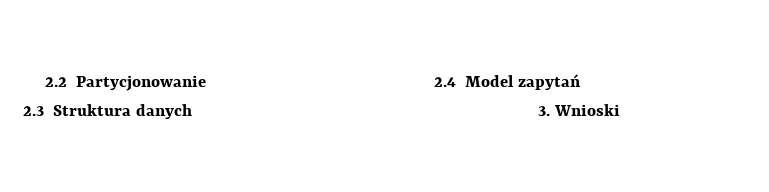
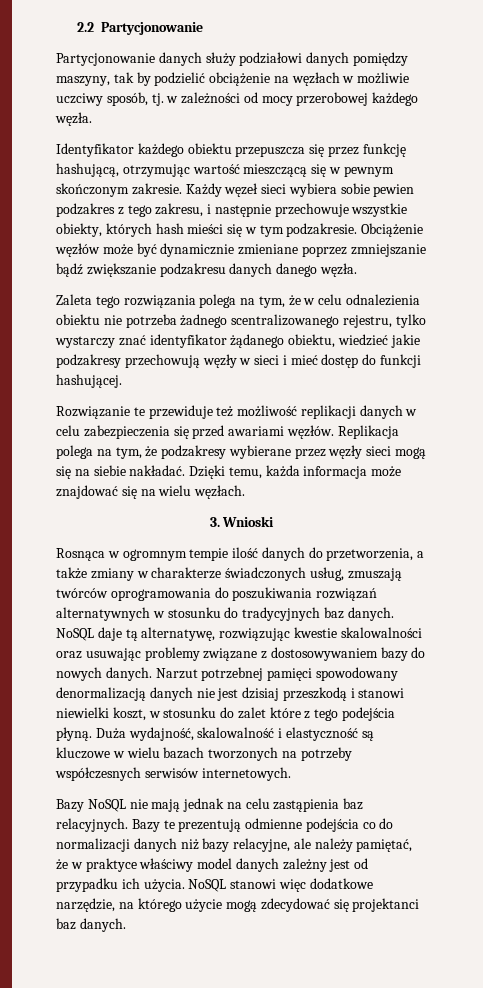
[23,104,193,119] [433,74,581,90] [538,104,620,116] 2.3 Struktura danych // 2.4 Model zapytań // 3. Wnioski -> [56,52,408,66] [56,72,410,86] [56,92,419,106] [55,112,92,126] [56,143,406,157] [56,163,394,177] [56,183,415,197] [56,203,408,217] [56,223,424,237] [55,243,426,257] [56,263,357,277] [56,294,421,308] [56,314,426,328] [55,334,420,348] [56,354,422,368] [56,374,122,388] [56,405,418,419] [56,425,399,439] [56,445,427,459] [56,465,402,479] [56,485,246,499] [209,516,275,527] [56,547,425,561] [56,567,402,581] [56,587,378,601] [56,607,394,621] [56,627,422,641] [56,647,426,661] [56,667,398,681] [56,687,405,701] [56,707,396,721] [56,727,374,741] [56,747,352,761] [55,767,291,781] [56,798,364,812] [56,818,394,832] [56,838,413,852] [56,858,369,872] [56,878,373,892] [56,898,420,912] [56,918,126,932] Partycjonowanie danych służy podziałowi danych pomiędzy maszyny, tak by podzielić obciążenie na węzłach w możliwie uczciwy sposób, tj. w zależności od mocy przerobowej każdego węzła. // Identyfikator każdego obiektu przepuszcza się przez funkcję hashującą, otrzymując wartość mieszczącą się w pewnym skończonym zakresie. Każdy węzeł sieci wybiera sobie pewien podzakres z tego zakresu, i następnie przechowuje wszystkie obiekty, których hash mieści się w tym podzakresie. Obciążenie węzłów może być dynamicznie zmieniane poprzez zmniejszanie bądź zwiększanie podzakresu danych danego węzła. // Zaleta tego rozwiązania polega na tym, że w celu odnalezienia obiektu nie potrzeba żadnego scentralizowanego rejestru, tylko wystarczy znać identyfikator żądanego obiektu, wiedzieć jakie podzakresy przechowują węzły w sieci i mieć dostęp do funkcji hashującej. // Rozwiązanie te przewiduje też możliwość replikacji danych w celu zabezpieczenia się przed awariami węzłów. Replikacja polega na tym, że podzakresy wybierane przez węzły sieci mogą się na siebie nakładać. Dzięki temu, każda informacja może znajdować się na wielu węzłach. // 3. Wnioski // Rosnąca w ogromnym tempie ilość danych do przetworzenia, a także zmiany w charakterze świadczonych usług, zmuszają twórców oprogramowania do poszukiwania rozwiązań alternatywnych w stosunku do tradycyjnych baz danych. NoSQL daje tą alternatywę, rozwiązując kwestie skalowalności oraz usuwając problemy związane z dostosowywaniem bazy do nowych danych. Narzut potrzebnej pamięci spowodowany denormalizacją danych nie jest dzisiaj przeszkodą i stanowi niewielki koszt, w stosunku do zalet które z tego podejścia płyną. Duża wydajność, skalowalność i elastyczność są kluczowe w wielu bazach tworzonych na potrzeby współczesnych serwisów internetowych. // Bazy NoSQL nie mają jednak na celu zastąpienia baz relacyjnych. Bazy te prezentują odmienne podejścia co do normalizacji danych niż bazy relacyjne, ale należy pamiętać, że w praktyce właściwy model danych zależny jest od przypadku ich użycia. NoSQL stanowi więc dodatkowe narzędzie, na którego użycie mogą zdecydować się projektanci baz danych.

